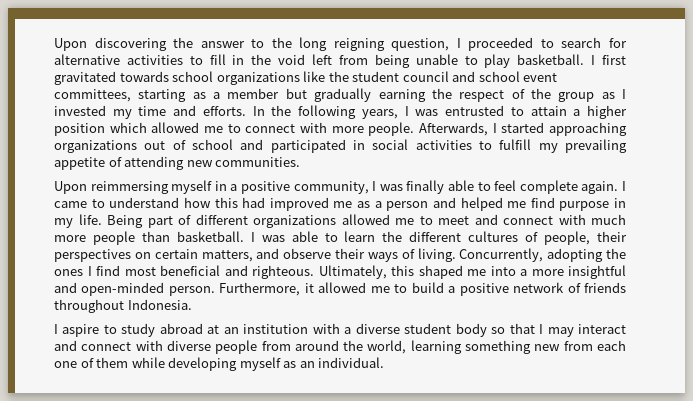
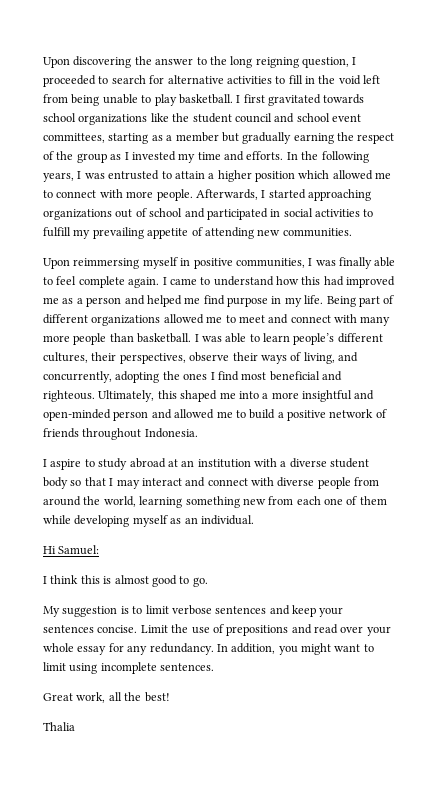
[230,181,369,194] a positive community, -> [193,258,305,269] positive communities,
[591,214,626,225] much -> [360,316,391,326] many
[382,231,628,245] [54,248,280,262] the different cultures of people, their perspectives on certain matters, and -> [293,333,383,345] [43,352,186,364] people’s different cultures, their perspectives,
[417,248,544,262] living. Concurrently, -> [303,352,358,364] [43,371,112,383] living, and concurrently,
[168,282,314,296] person. Furthermore, it -> [113,409,172,421] person and
(385, 362) none -> [43,545,100,555] [43,575,208,587] [43,605,344,617] [43,624,391,636] [43,643,374,655] [43,662,215,674] [43,692,170,703] [43,722,75,731] // Hi Samuel: // I think this is almost good to go. // My suggestion is to limit verbose sentences and keep your sentences concise. Limit the use of prepositions and read over your whole essay for any redundancy. In addition, you might want to limit using incomplete sentences. // Great work, all the best! // Thalia

